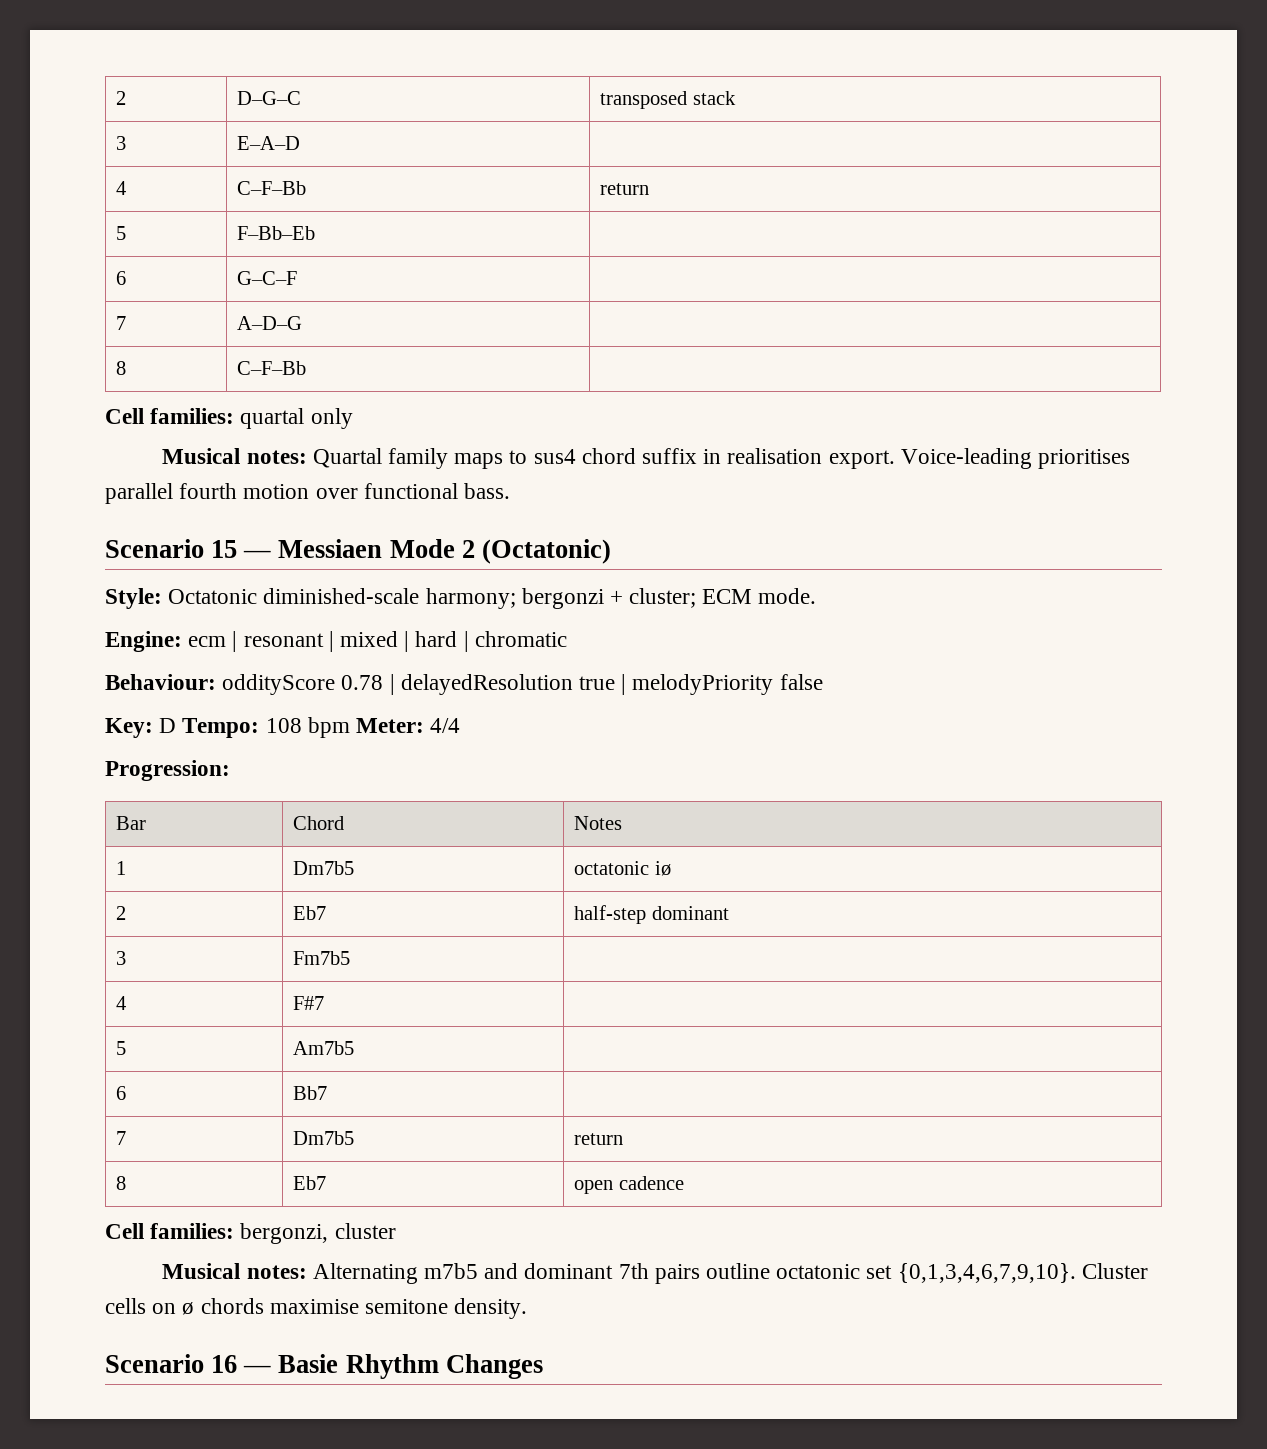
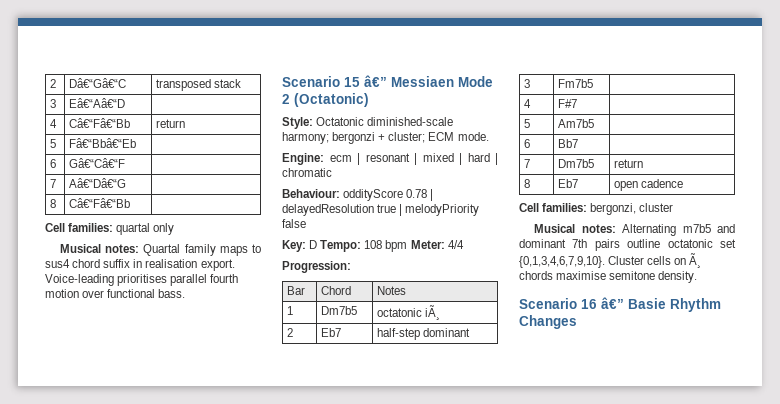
[116,91,127,105] [237,91,302,105] 2 | D–G–C -> [50,79,57,88] [69,78,127,88] 2 | Dâ€“Gâ€“C
[237,136,301,150] [116,181,127,195] [237,181,307,195] E–A–D | // 4 | C–F–Bb -> [69,98,126,108] [50,119,58,128] [69,118,131,128] Eâ€“Aâ€“D | // 4 | Câ€“Fâ€“Bb
[237,226,316,240] [116,271,127,285] [237,271,298,285] [116,316,127,330] [237,316,303,330] [116,361,127,375] [237,361,307,375] F–Bb–Eb | // 6 | G–C–F | // 7 | A–D–G | // 8 | C–F–Bb -> [69,138,137,148] [50,159,57,168] [69,158,126,168] [50,179,57,188] [69,178,127,188] [50,199,57,208] [69,198,131,208] Fâ€“Bbâ€“Eb | // 6 | Gâ€“Câ€“F | // 7 | Aâ€“Dâ€“G | // 8 | Câ€“Fâ€“Bb
[243,550,272,558] — -> [364,75,387,87] â€”
[654,861,671,876] iø -> [425,305,441,320] iÃ¸
[182,1302,195,1315] ø -> [689,253,702,268] Ã¸
[243,1365,272,1373] — -> [601,297,624,309] â€”

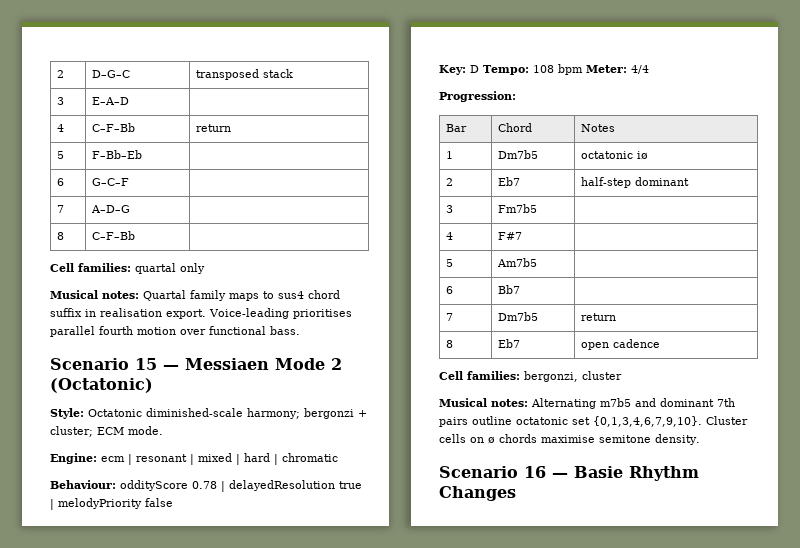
[50,79,57,88] [69,78,127,88] 2 | Dâ€“Gâ€“C -> [57,70,65,78] [92,70,131,78] 2 | D–G–C
[69,98,126,108] [50,119,58,128] [69,118,131,128] Eâ€“Aâ€“D | // 4 | Câ€“Fâ€“Bb -> [92,97,130,105] [57,124,65,132] [92,123,136,132] E–A–D | // 4 | C–F–Bb
[69,138,137,148] [50,159,57,168] [69,158,126,168] [50,179,57,188] [69,178,127,188] [50,199,57,208] [69,198,131,208] Fâ€“Bbâ€“Eb | // 6 | Gâ€“Câ€“F | // 7 | Aâ€“Dâ€“G | // 8 | Câ€“Fâ€“Bb -> [92,150,143,159] [57,178,65,186] [92,178,130,186] [57,205,65,213] [91,205,131,213] [57,232,65,240] [92,231,136,240] F–Bb–Eb | // 6 | G–C–F | // 7 | A–D–G | // 8 | C–F–Bb
[364,75,387,87] â€” -> [163,365,179,370] —
[425,305,441,320] iÃ¸ -> [637,151,649,160] iø
[689,253,702,268] Ã¸ -> [488,436,495,444] ø
[601,297,624,309] â€” -> [552,473,568,478] —

